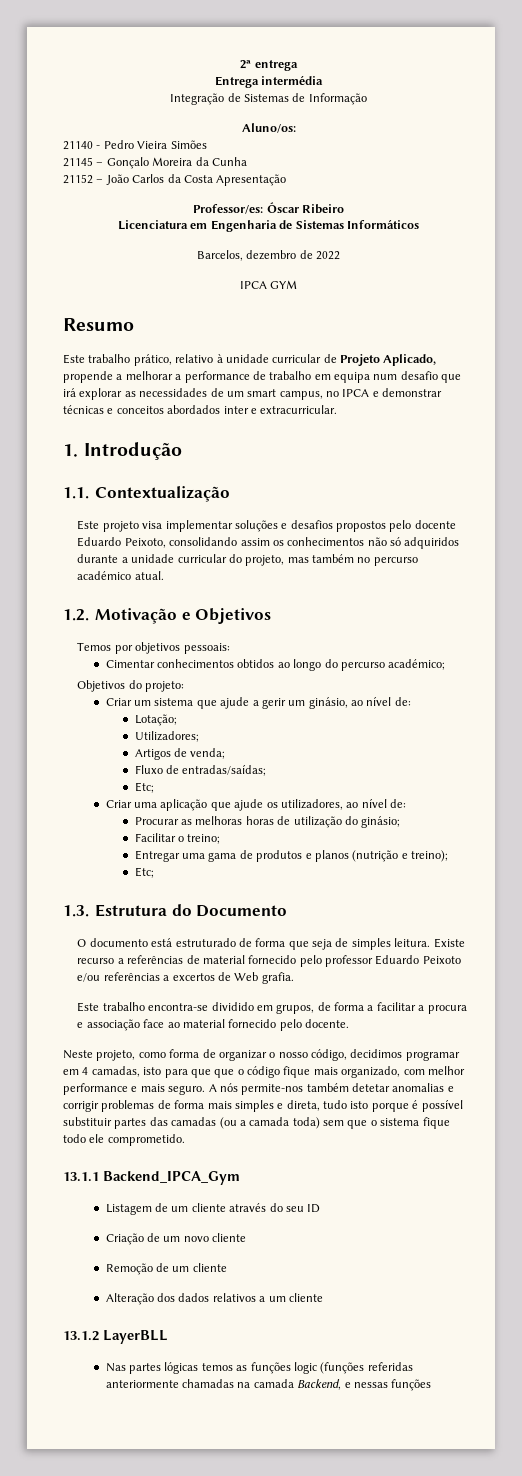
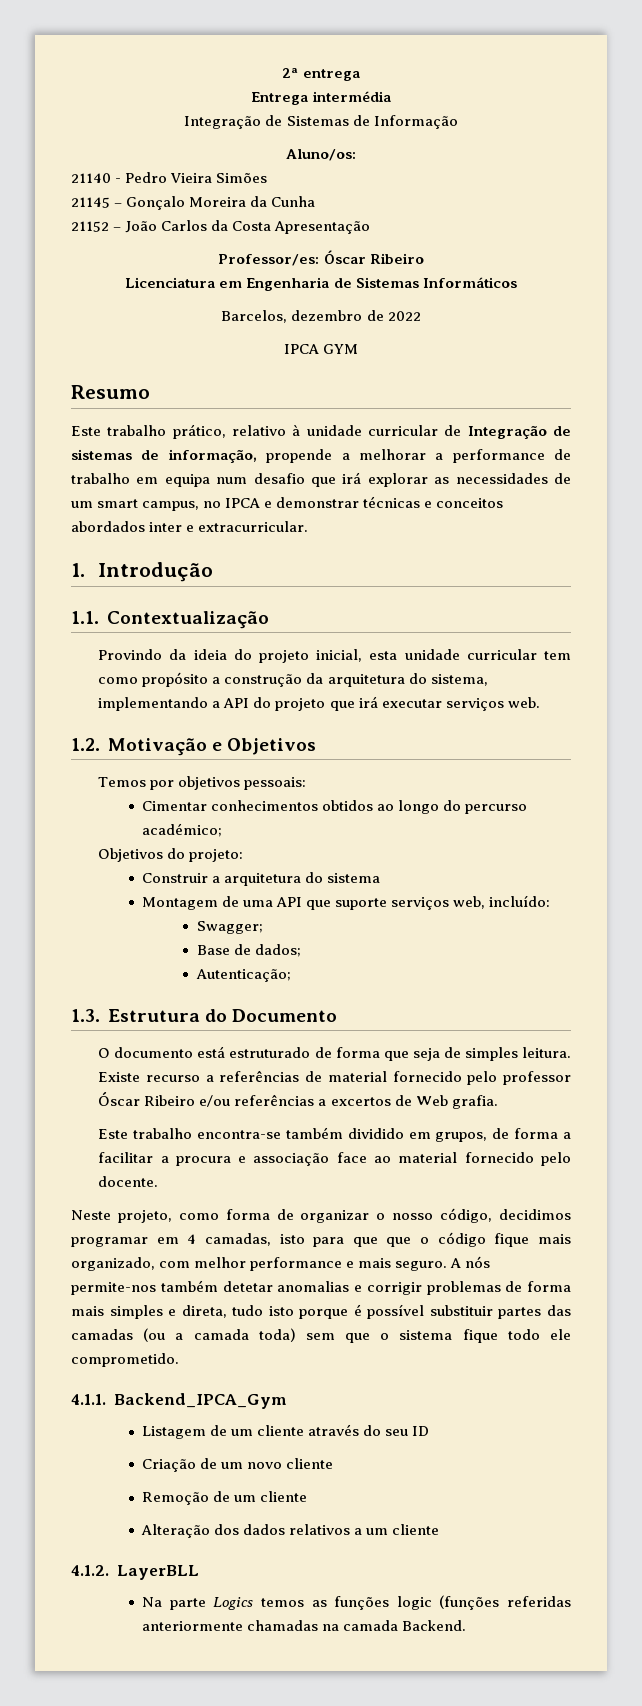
[340,354,437,366] Projeto Aplicado, -> [467,426,571,439] [71,449,257,463] Integração de sistemas de informação,
[77,520,456,532] [77,537,460,549] [77,554,418,566] [77,571,164,580] Este projeto visa implementar soluções e desafios propostos pelo docente Eduardo Peixoto, consolidando assim os conhecimentos não só adquiridos durante a unidade curricular do projeto, mas também no percurso académico atual. -> [98,649,571,663] [98,672,488,687] [98,696,540,711] Provindo da ideia do projeto inicial, esta unidade curricular tem como propósito a construção da arquitetura do sistema, implementando a API do projeto que irá executar serviços web.
[105,697,411,709] [134,714,177,726] [134,731,199,742] [134,748,226,760] [134,765,267,776] [134,782,154,793] [105,799,407,811] [134,816,401,828] [134,833,221,844] [134,850,448,862] [134,867,154,878] Criar um sistema que ajude a gerir um ginásio, ao nível de: // Lotação; // Utilizadores; // Artigos de venda; // Fluxo de entradas/saídas; // Etc; // Criar uma aplicação que ajude os utilizadores, ao nível de: // Procurar as melhoras horas de utilização do ginásio; // Facilitar o treino; // Entregar uma gama de produtos e planos (nutrição e treino); // Etc; -> [142,872,381,886] [142,895,551,910] [196,921,263,934] [196,944,301,957] [195,969,291,982] Construir a arquitetura do sistema // Montagem de uma API que suporte serviços web, incluído: // Swagger; // Base de dados; // Autenticação;
[375,955,461,965] Eduardo Peixoto -> [98,1092,196,1106] Óscar Ribeiro
(209, 1007) none -> [285,1127,343,1139] também
[63,1172,99,1182] 13.1.1 -> [71,1394,106,1405] 4.1.1.
[63,1331,99,1341] 13.1.2 -> [71,1565,109,1576] 4.1.2.
[105,1362,199,1374] Nas partes lógicas -> [142,1597,254,1610] Na parte Logics
[297,1379,432,1391] Backend, e nessas funções -> [402,1620,467,1631] Backend.

